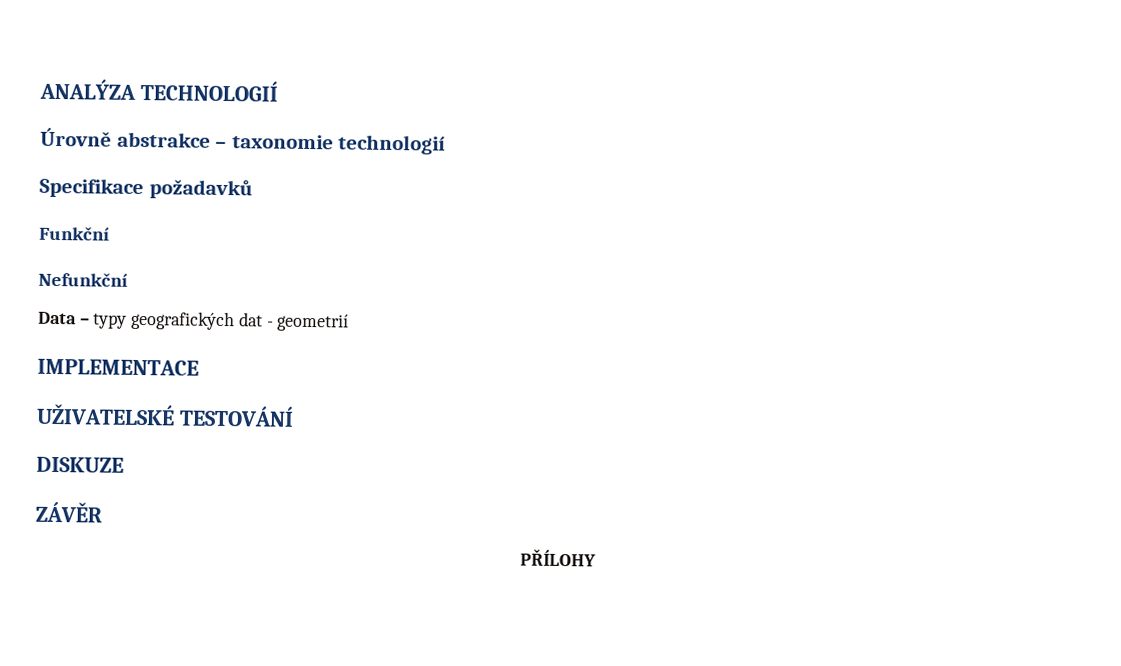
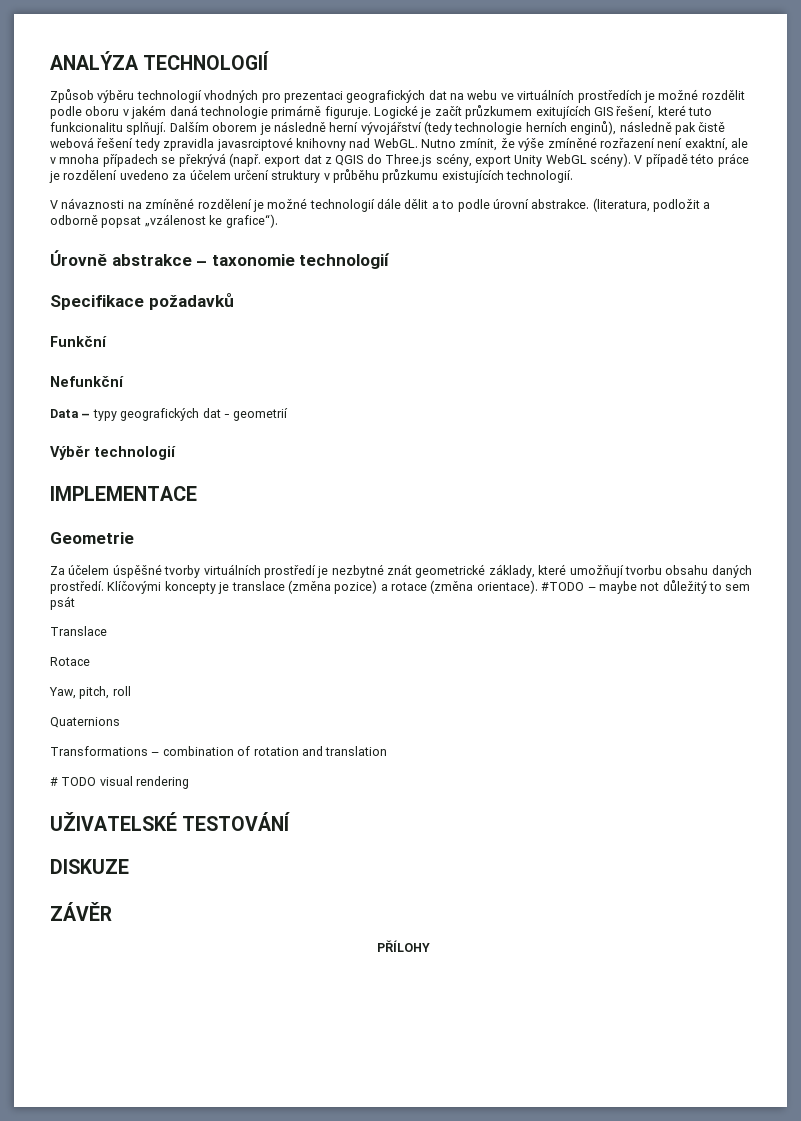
(278, 90) none -> [50,89,745,103] [50,105,712,119] [50,121,726,135] [50,137,748,151] [50,153,749,167] [49,169,574,183] [50,198,711,212] [50,214,278,228] // Způsob výběru technologií vhodných pro prezentaci geografických dat na webu ve virtuálních prostředích je možné rozdělit podle oboru v jakém daná technologie primárně figuruje. Logické je začít průzkumem exitujících GIS řešení, které tuto funkcionalitu splňují. Dalším oborem je následně herní vývojářství (tedy technologie herních enginů), následně pak čistě webová řešení tedy zpravidla javasrciptové knihovny nad WebGL. Nutno zmínit, že výše zmíněné rozřazení není exaktní, ale v mnoha případech se překrývá (např. export dat z QGIS do Three.js scény, export Unity WebGL scény). V případě této práce je rozdělení uvedeno za účelem určení struktury v průběhu průzkumu existujících technologií. // V návaznosti na zmíněné rozdělení je možné technologií dále dělit a to podle úrovní abstrakce. (literatura, podložit a odborně popsat „vzálenost ke grafice“).
(350, 322) none -> [50,446,176,460] // Výběr technologií
(199, 367) none -> [50,532,134,544] [50,564,752,578] [50,580,751,594] [50,596,75,610] [50,626,107,636] [50,657,90,666] [49,686,131,699] [50,717,120,728] [50,746,388,756] [50,776,190,789] // Geometrie // Za účelem úspěšné tvorby virtuálních prostředí je nezbytné znát geometrické základy, které umožňují tvorbu obsahu daných prostředí. Klíčovými koncepty je translace (změna pozice) a rotace (změna orientace). #TODO – maybe not důležitý to sem psát // Translace // Rotace // Yaw, pitch, roll // Quaternions // Transformations – combination of rotation and translation // # TODO visual rendering

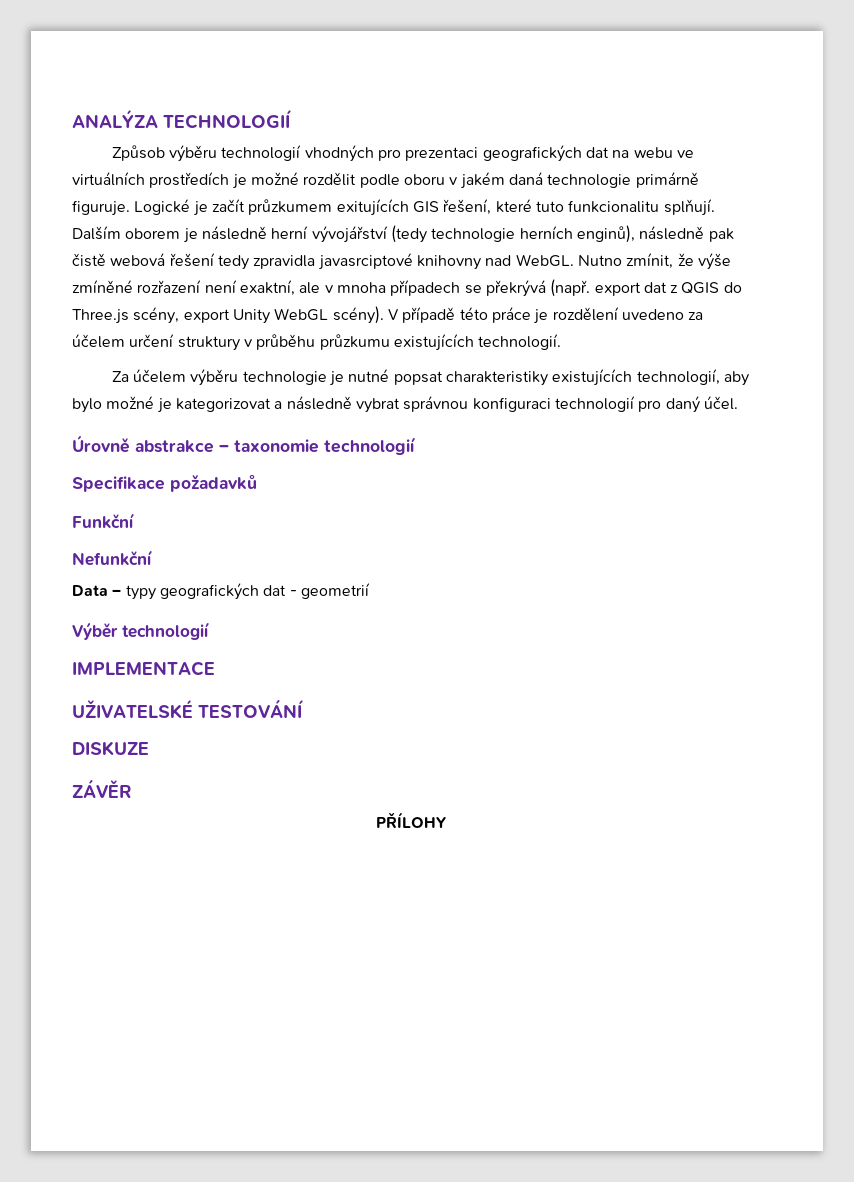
[50,198,711,212] [50,214,278,228] V návaznosti na zmíněné rozdělení je možné technologií dále dělit a to podle úrovní abstrakce. (literatura, podložit a odborně popsat „vzálenost ke grafice“). -> [111,369,749,386] [72,396,738,413] Za účelem výběru technologie je nutné popsat charakteristiky existujících technologií, aby bylo možné je kategorizovat a následně vybrat správnou konfiguraci technologií pro daný účel.
[50,532,134,544] [50,564,752,578] [50,580,751,594] [50,596,75,610] [50,626,107,636] [50,657,90,666] [49,686,131,699] [50,717,120,728] [50,746,388,756] [50,776,190,789] // Geometrie // Za účelem úspěšné tvorby virtuálních prostředí je nezbytné znát geometrické základy, které umožňují tvorbu obsahu daných prostředí. Klíčovými koncepty je translace (změna pozice) a rotace (změna orientace). #TODO – maybe not důležitý to sem psát // Translace // Rotace // Yaw, pitch, roll // Quaternions // Transformations – combination of rotation and translation // # TODO visual rendering -> (215, 668) none

